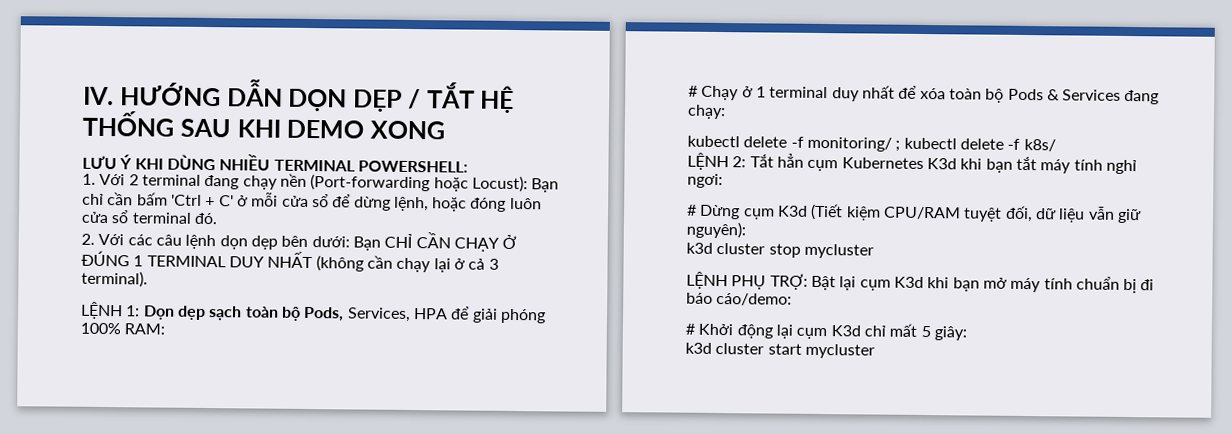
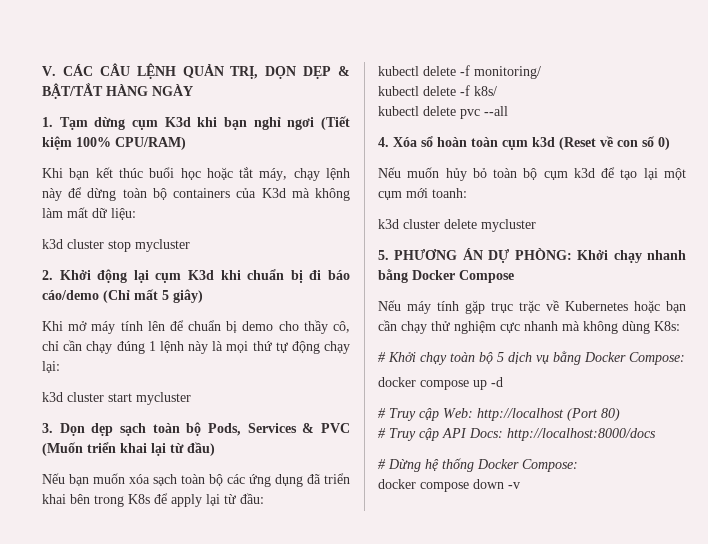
[83,79,515,113] [82,110,445,140] [82,154,468,173] [82,173,560,193] [82,192,542,212] [81,210,218,225] [81,232,518,252] [81,250,499,273] [81,270,148,288] [80,301,141,320] IV. HƯỚNG DẪN DỌN DẸP / TẮT HỆ THỐNG SAU KHI DEMO XONG // LƯU Ý KHI DÙNG NHIỀU TERMINAL POWERSHELL: // 1. Với 2 terminal đang chạy nền (Port-forwarding hoặc Locust): Bạn chỉ cần bấm 'Ctrl + C' ở mỗi cửa sổ để dừng lệnh, hoặc đóng luôn cửa sổ terminal đó. // 2. Với các câu lệnh dọn dẹp bên dưới: Bạn CHỈ CẦN CHẠY Ở ĐÚNG 1 TERMINAL DUY NHẤT (không cần chạy lại ở cả 3 terminal). // LỆNH 1: -> [42,63,350,79] [42,83,193,99] [42,116,350,130] [42,136,186,150] [42,167,351,181] [42,187,351,201] [42,207,136,220] [42,239,190,252] [42,269,350,283] [42,289,203,303] [42,320,351,334] [42,340,350,354] [42,361,60,373] [42,392,191,405] [42,423,53,433] V. CÁC CÂU LỆNH QUẢN TRỊ, DỌN DẸP & BẬT/TẮT HÀNG NGÀY // 1. Tạm dừng cụm K3d khi bạn nghỉ ngơi (Tiết kiệm 100% CPU/RAM) // Khi bạn kết thúc buổi học hoặc tắt máy, chạy lệnh này để dừng toàn bộ containers của K3d mà không làm mất dữ liệu: // k3d cluster stop mycluster // 2. Khởi động lại cụm K3d khi chuẩn bị đi báo cáo/demo (Chỉ mất 5 giây) // Khi mở máy tính lên để chuẩn bị demo cho thầy cô, chỉ cần chạy đúng 1 lệnh này là mọi thứ tự động chạy lại: // k3d cluster start mycluster // 3.
[346,306,546,324] [80,322,166,335] [688,85,1160,105] [687,104,726,120] Services, HPA để giải phóng 100% RAM: // # Chạy ở 1 terminal duy nhất để xóa toàn bộ Pods & Services đang chạy: -> [247,423,350,433] [42,442,215,456] [42,473,350,487] [42,493,264,507] Services & PVC (Muốn triển khai lại từ đầu) // Nếu bạn muốn xóa sạch toàn bộ các ứng dụng đã triển khai bên trong K8s để apply lại từ đầu:
[895,140,901,152] ; -> (541, 72) //
[687,152,1137,175] [687,173,723,189] [687,203,1142,224] [686,221,746,239] [686,242,874,259] [686,271,1155,294] [686,292,793,306] [685,323,967,341] [685,342,875,359] LỆNH 2: Tắt hẳn cụm Kubernetes K3d khi bạn tắt máy tính nghỉ ngơi: // # Dừng cụm K3d (Tiết kiệm CPU/RAM tuyệt đối, dữ liệu vẫn giữ nguyên): // k3d cluster stop mycluster // LỆNH PHỤ TRỢ: Bật lại cụm K3d khi bạn mở máy tính chuẩn bị đi báo cáo/demo: // # Khởi động lại cụm K3d chỉ mất 5 giây: // k3d cluster start mycluster -> [378,106,508,119] [378,136,670,150] [378,167,686,181] [378,188,467,200] [378,219,536,232] [378,248,686,263] [378,269,514,283] [378,300,686,314] [378,320,680,334] [378,351,685,365] [378,377,503,390] [378,408,620,421] [378,428,656,441] [378,458,578,472] [378,479,520,492] kubectl delete pvc --all // 4. Xóa sổ hoàn toàn cụm k3d (Reset về con số 0) // Nếu muốn hủy bỏ toàn bộ cụm k3d để tạo lại một cụm mới toanh: // k3d cluster delete mycluster // 5. PHƯƠNG ÁN DỰ PHÒNG: Khởi chạy nhanh bằng Docker Compose // Nếu máy tính gặp trục trặc về Kubernetes hoặc bạn cần chạy thử nghiệm cực nhanh mà không dùng K8s: // # Khởi chạy toàn bộ 5 dịch vụ bằng Docker Compose: // docker compose up -d // # Truy cập Web: http://localhost (Port 80) // # Truy cập API Docs: http://localhost:8000/docs // # Dừng hệ thống Docker Compose: // docker compose down -v

